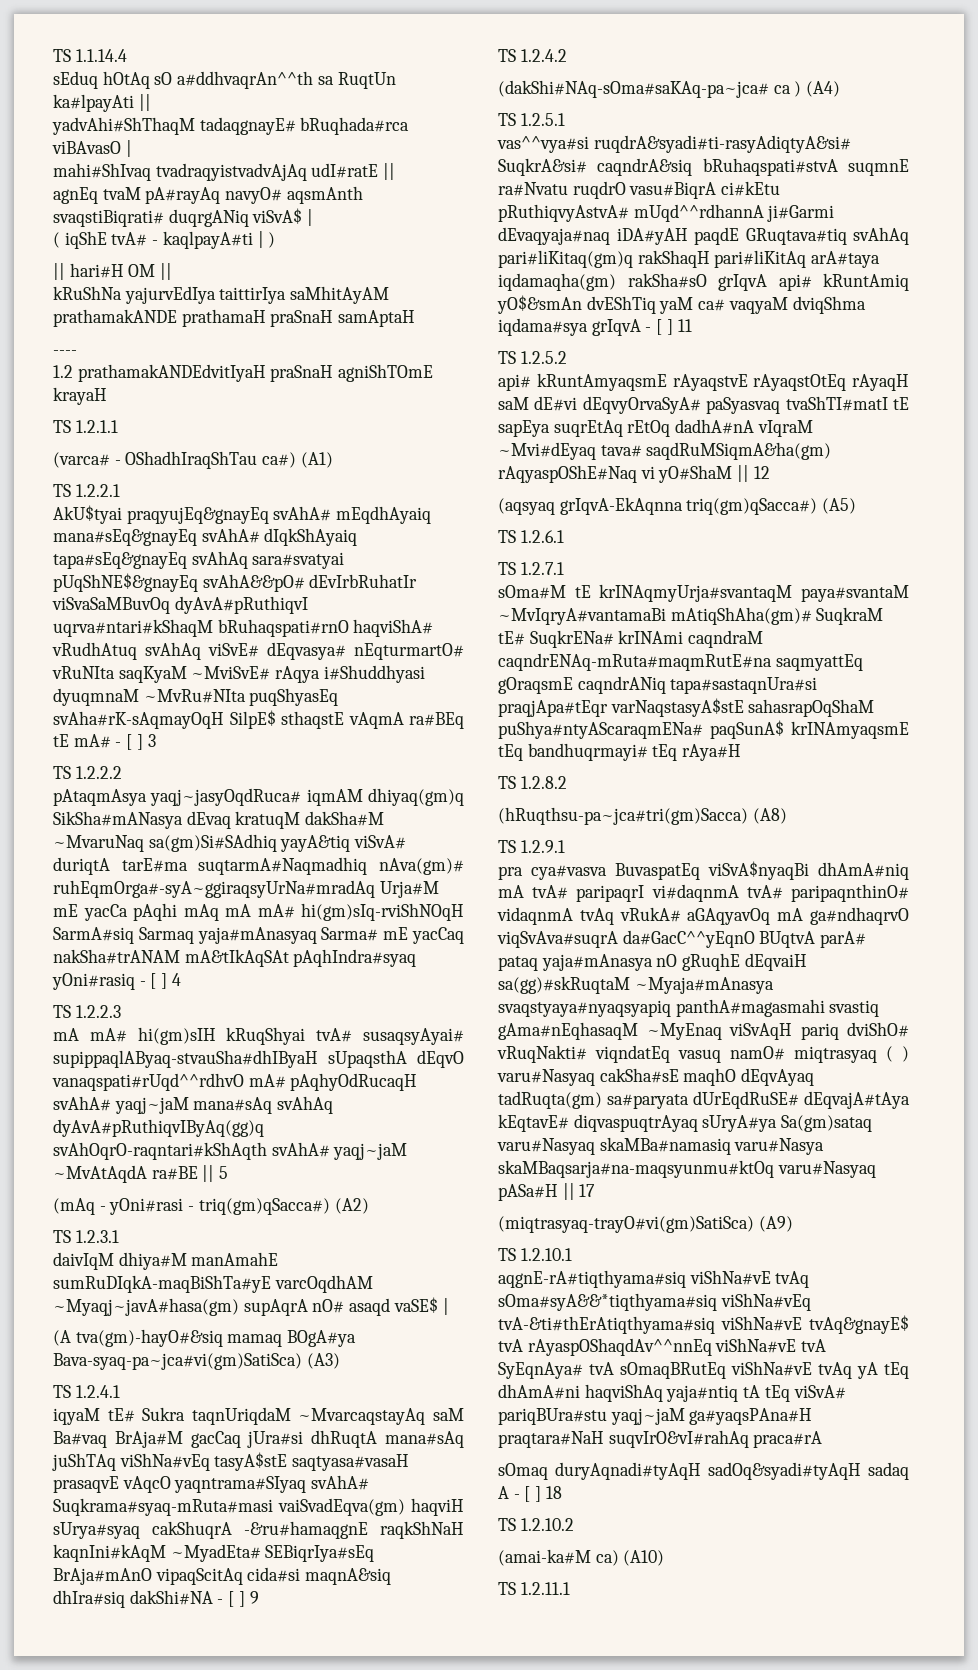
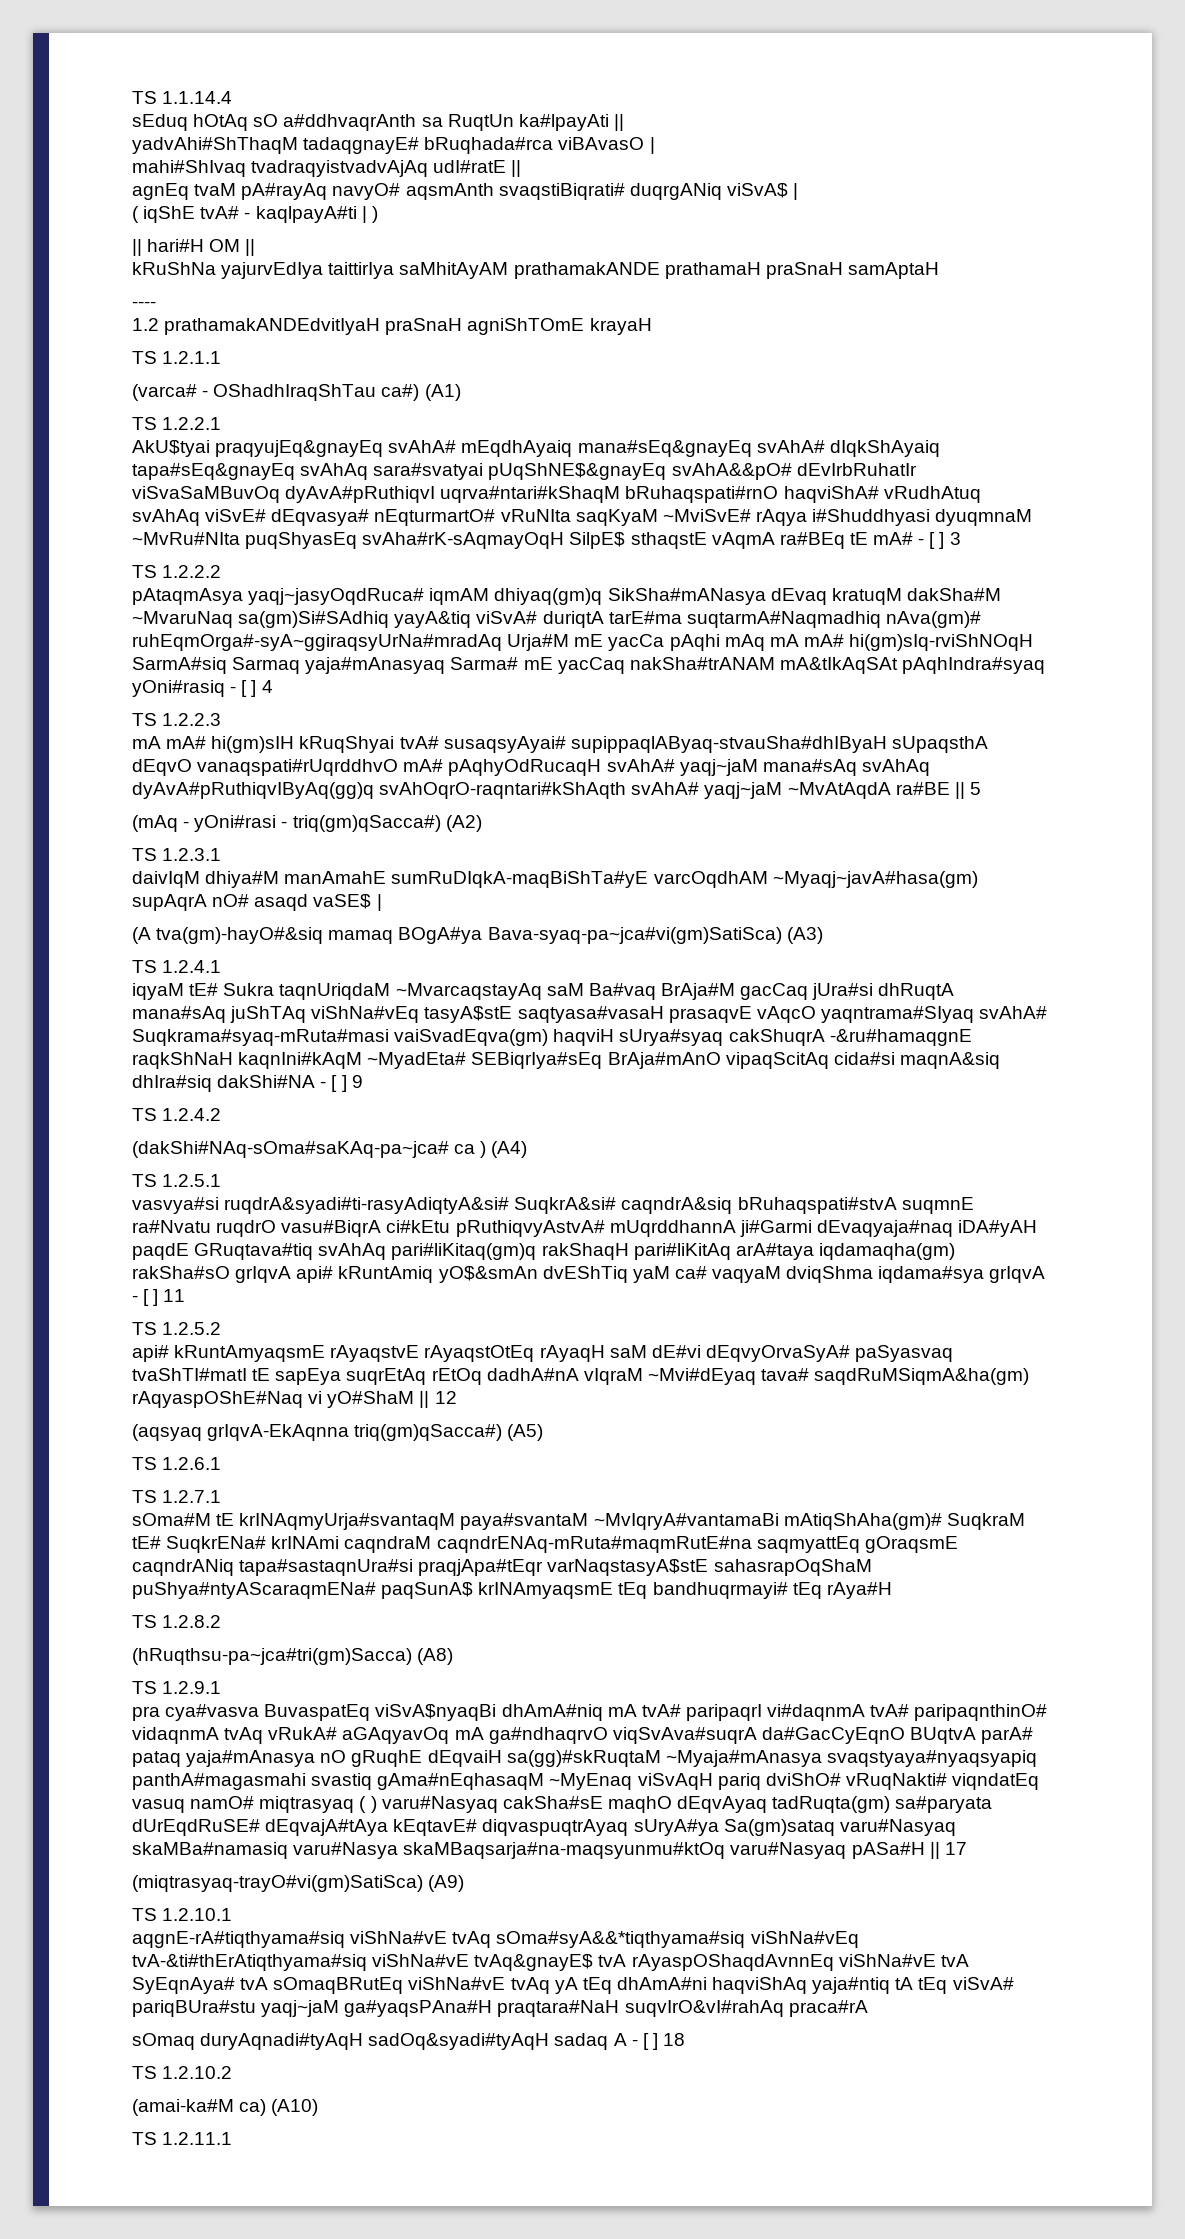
[177,71,314,89] a#ddhvaqrAn^^th -> [283,114,417,131] a#ddhvaqrAnth
[52,1073,244,1091] vanaqspati#rUqd^^rdhvO -> [197,759,399,776] vanaqspati#rUqrddhvO
[497,136,589,153] vas^^vya#si -> [132,1197,219,1214] vasvya#si
[633,204,764,222] mUqd^^rdhannA -> [609,1220,736,1237] mUqrddhannA
[622,930,755,948] da#GacC^^yEqnO -> [761,1727,905,1744] da#GacCyEqnO
[527,1338,712,1356] rAyaspOShaqdAv^^nnEq -> [631,1954,834,1971] rAyaspOShaqdAvnnEq

